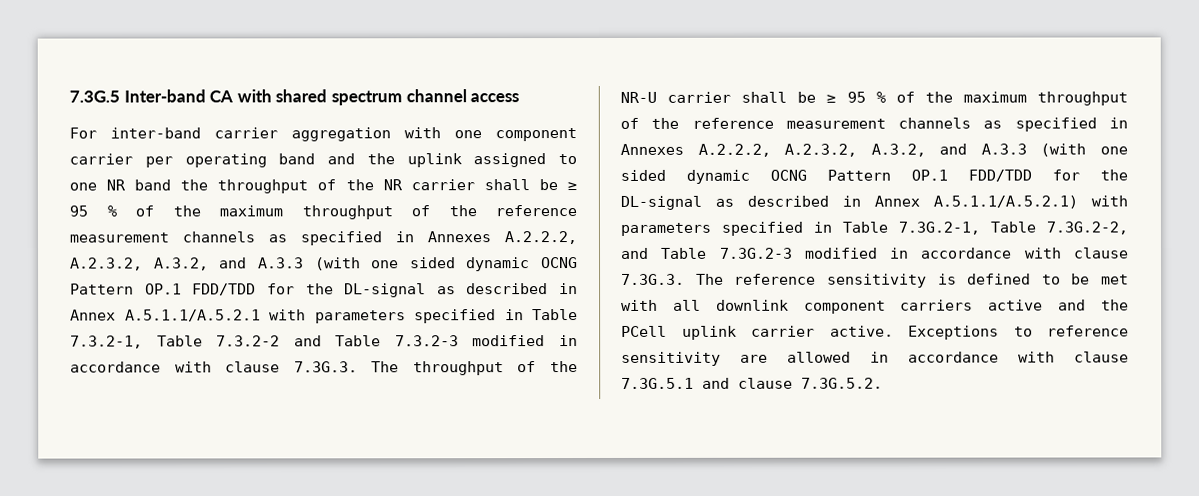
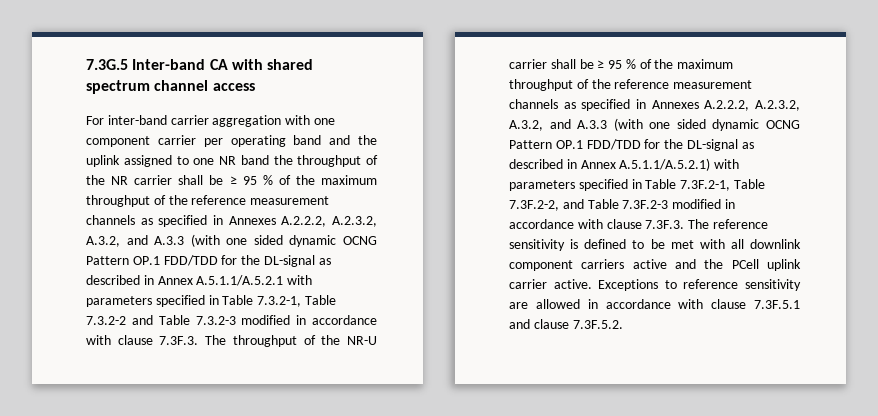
[293,361,358,373] 7.3G.3. -> [159,336,199,345] 7.3F.3.
[898,221,1128,235] [620,247,1129,259] [621,273,685,285] 7.3G.2-1, Table 7.3G.2-2, and Table 7.3G.2-3 modified in accordance with clause 7.3G.3. -> [680,179,765,191] [509,199,735,211] [509,219,685,229] 7.3F.2-1, Table 7.3F.2-2, and Table 7.3F.2-3 modified in accordance with clause 7.3F.3.
[621,377,694,389] 7.3G.5.1 -> [754,300,800,309] 7.3F.5.1
[801,377,883,389] 7.3G.5.2. -> [572,320,623,329] 7.3F.5.2.

